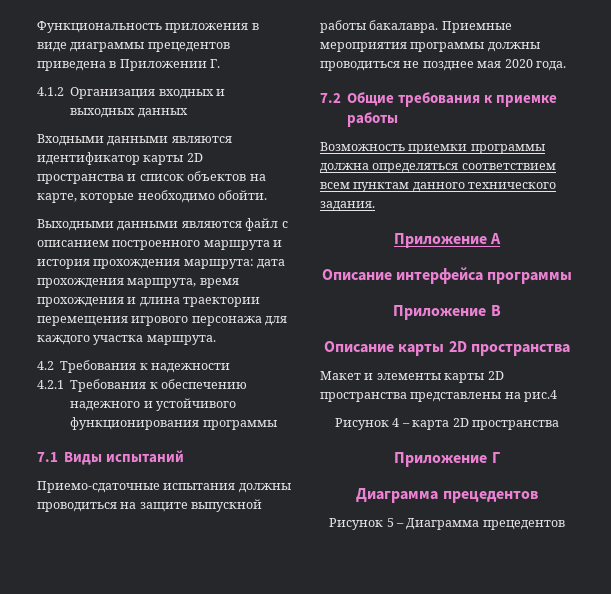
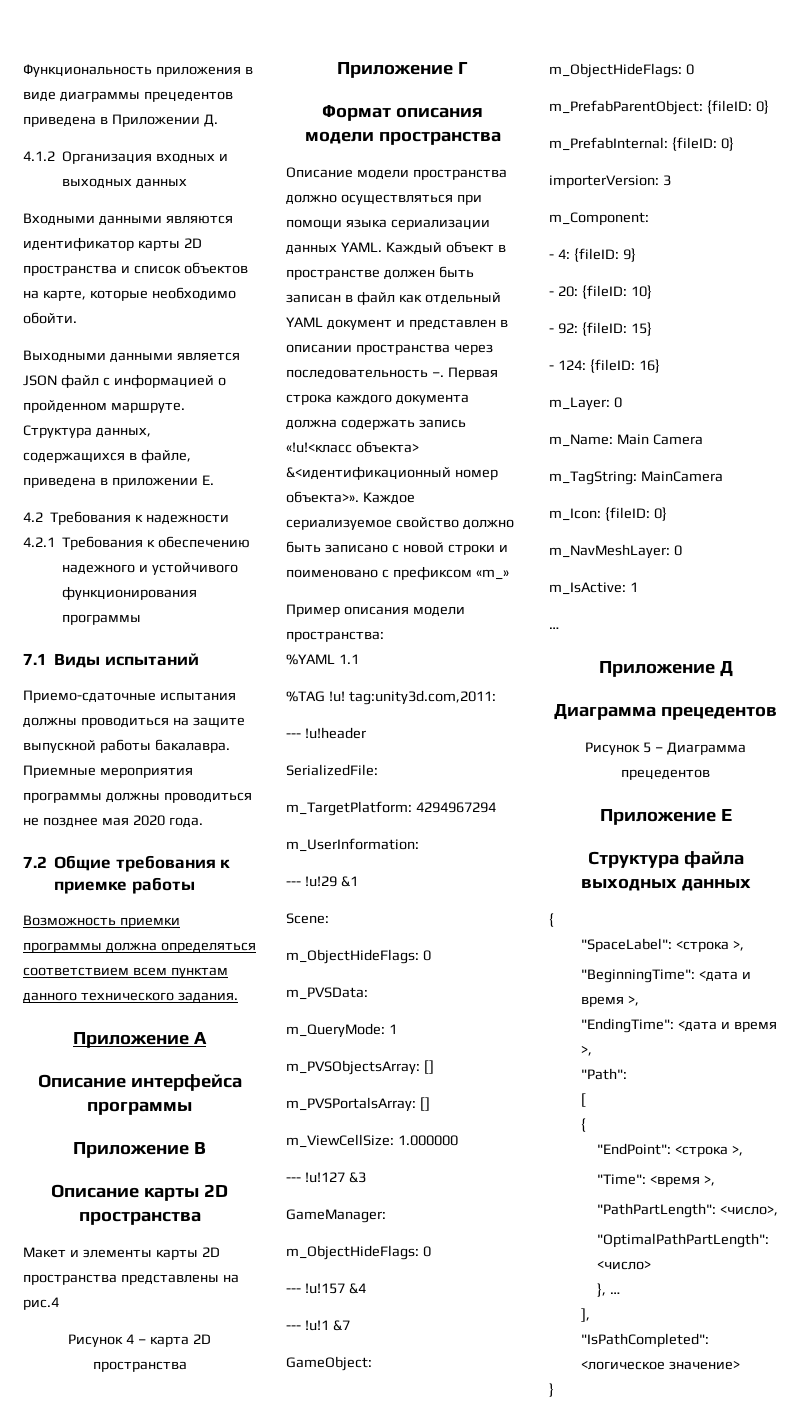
[210,59,221,68] Г. -> [203,114,218,127] Д.
[181,218,288,231] [37,240,283,250] [37,259,286,269] [37,278,239,288] [37,297,261,307] [37,316,288,326] [37,335,216,345] являются файл с описанием построенного маршрута и история прохождения маршрута: дата прохождения маршрута, время прохождения и длина траектории перемещения игрового персонажа для каждого участка маршрута. -> [176,352,240,361] [23,374,226,388] [23,400,185,413] [23,425,151,438] [23,449,191,463] [23,475,214,488] является JSON файл c информацией о пройденном маршруте. Структура данных, содержащихся в файле, приведена в приложении Е.
(500, 457) none -> [322,105,483,121] [304,131,501,145] [286,167,507,180] [286,194,482,205] [286,219,490,230] [286,241,506,254] [286,266,474,280] [286,291,501,305] [286,317,508,330] [286,344,493,355] [286,367,498,380] [286,394,469,405] [286,419,466,430] [286,441,419,453] [286,466,498,480] [286,491,415,504] [286,517,514,530] [286,541,508,555] [286,566,509,580] [286,604,465,617] [286,631,384,642] [286,654,359,665] [286,690,496,705] [286,727,366,739] [286,764,378,776] [286,801,496,816] [286,838,419,852] [286,876,358,887] [286,913,329,924] [286,949,431,964] [286,987,368,1000] [286,1023,397,1038] [286,1060,434,1075] [286,1097,430,1112] [286,1134,458,1148] [286,1172,366,1183] [286,1209,386,1223] [286,1245,431,1260] [286,1283,366,1294] [286,1320,350,1331] [286,1356,372,1371] [549,63,694,78] [549,100,769,115] [549,137,734,151] [549,175,671,189] [549,212,649,226] [549,248,636,262] [549,285,652,299] [549,322,652,336] [549,359,660,373] [549,397,622,411] [549,434,703,447] [549,471,723,485] [549,507,667,521] [549,544,682,559] [549,582,638,595] [549,627,559,629] [598,661,733,677] // Формат описания модели пространства // Описание модели пространства должно осуществляться при помощи языка сериализации данных YAML. Каждый объект в пространстве должен быть записан в файл как отдельный YAML документ и представлен в описании пространства через последовательность –. Первая строка каждого документа должна содержать запись «!u!<класс объекта> &<идентификационный номер объекта>». Каждое сериализуемое свойство должно быть записано с новой строки и поименовано с префиксом «m_» // Пример описания модели пространства: // %YAML 1.1 // %TAG !u! tag:unity3d.com,2011: // --- !u!header // SerializedFile: // m_TargetPlatform: 4294967294 // m_UserInformation: // --- !u!29 &1 // Scene: // m_ObjectHideFlags: 0 // m_PVSData: // m_QueryMode: 1 // m_PVSObjectsArray: [] // m_PVSPortalsArray: [] // m_ViewCellSize: 1.000000 // --- !u!127 &3 // GameManager: // m_ObjectHideFlags: 0 // --- !u!157 &4 // --- !u!1 &7 // GameObject: // m_ObjectHideFlags: 0 // m_PrefabParentObject: {fileID: 0} // m_PrefabInternal: {fileID: 0} // importerVersion: 3 // m_Component: // - 4: {fileID: 9} // - 20: {fileID: 10} // - 92: {fileID: 15} // - 124: {fileID: 16} // m_Layer: 0 // m_Name: Main Camera // m_TagString: MainCamera // m_Icon: {fileID: 0} // m_NavMeshLayer: 0 // m_IsActive: 1 // … // Приложение Д
(565, 525) none -> [599,809,732,825] [587,851,744,868] [580,878,751,891] [549,913,554,927] [580,938,744,953] [580,969,751,983] [580,995,639,1007] [580,1018,777,1033] [580,1045,592,1056] [580,1068,627,1080] [580,1093,586,1107] [580,1118,586,1132] [596,1143,743,1157] [596,1174,715,1187] [596,1203,778,1218] [596,1233,769,1248] [596,1260,651,1270] [596,1283,620,1297] [580,1308,590,1322] [580,1333,709,1348] [580,1360,740,1370] [549,1383,554,1397] // Приложение Е // Структура файла выходных данных // { // "SpaceLabel": <строка >, // "BeginningTime": <дата и время >, // "EndingTime": <дата и время >, // "Path": // [ // { // "EndPoint": <строка >, // "Time": <время >, // "PathPartLength": <число>, // "OptimalPathPartLength": <число> // }, … // ], // "IsPathCompleted": <логическое значение> // }

